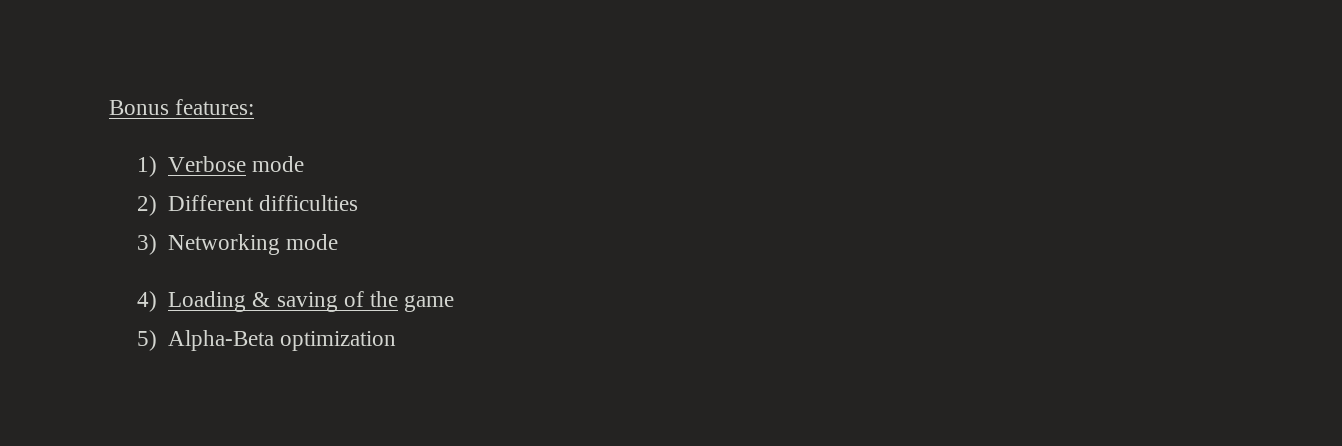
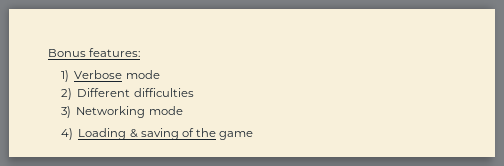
[136,330,397,351] // 5) Alpha-Beta optimization -> (253, 135) none

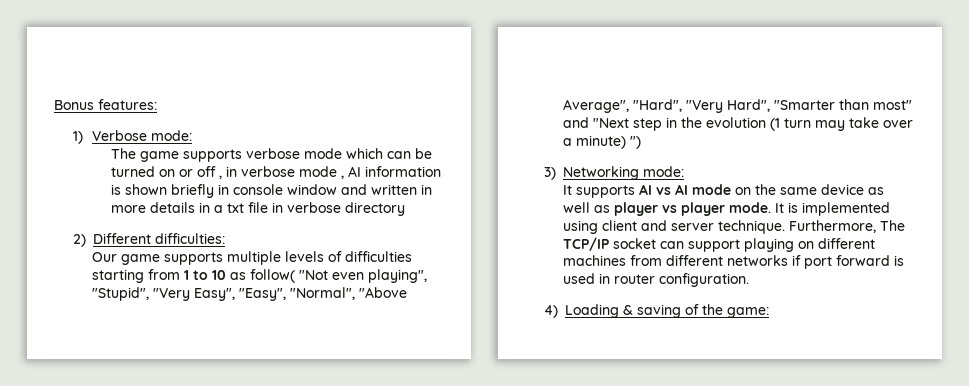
[125,70,160,79] [60,88,194,100] [60,106,183,118] mode // 2) Different difficulties // 3) Networking mode -> [151,130,193,141] [111,148,433,162] [111,166,442,179] [111,184,433,198] [111,202,406,216] [73,233,226,247] [92,251,413,265] [92,269,428,283] [92,287,408,301] [563,99,913,113] [563,117,914,131] [563,135,642,149] [544,166,685,180] [563,184,885,198] [563,202,891,216] [563,220,906,234] [563,237,876,252] [563,255,905,269] [563,273,750,287] mode: // The game supports verbose mode which can be turned on or off , in verbose mode , AI information is shown briefly in console window and written in more details in a txt file in verbose directory // 2) Different difficulties: // Our game supports multiple levels of difficulties starting from 1 to 10 as follow( "Not even playing", "Stupid", "Very Easy", "Easy", "Normal", "Above Average", "Hard", "Very Hard", "Smarter than most" and "Next step in the evolution (1 turn may take over a minute) ") // 3) Networking mode: // It supports AI vs AI mode on the same device as well as player vs player mode. It is implemented using client and server technique. Furthermore, The TCP/IP socket can support playing on different machines from different networks if port forward is used in router configuration.
[218,131,253,140] game -> [727,307,770,318] game:

